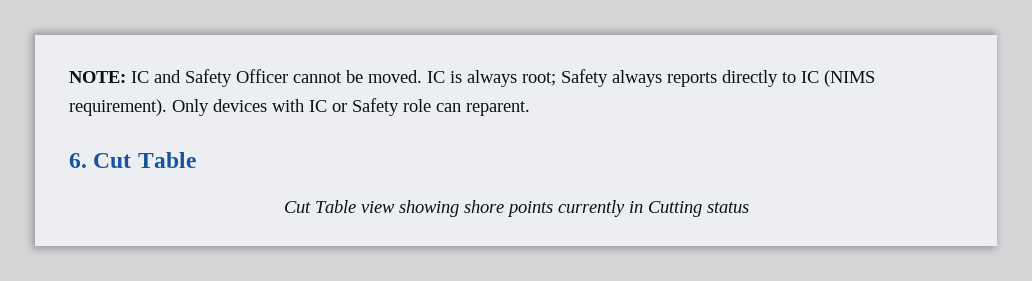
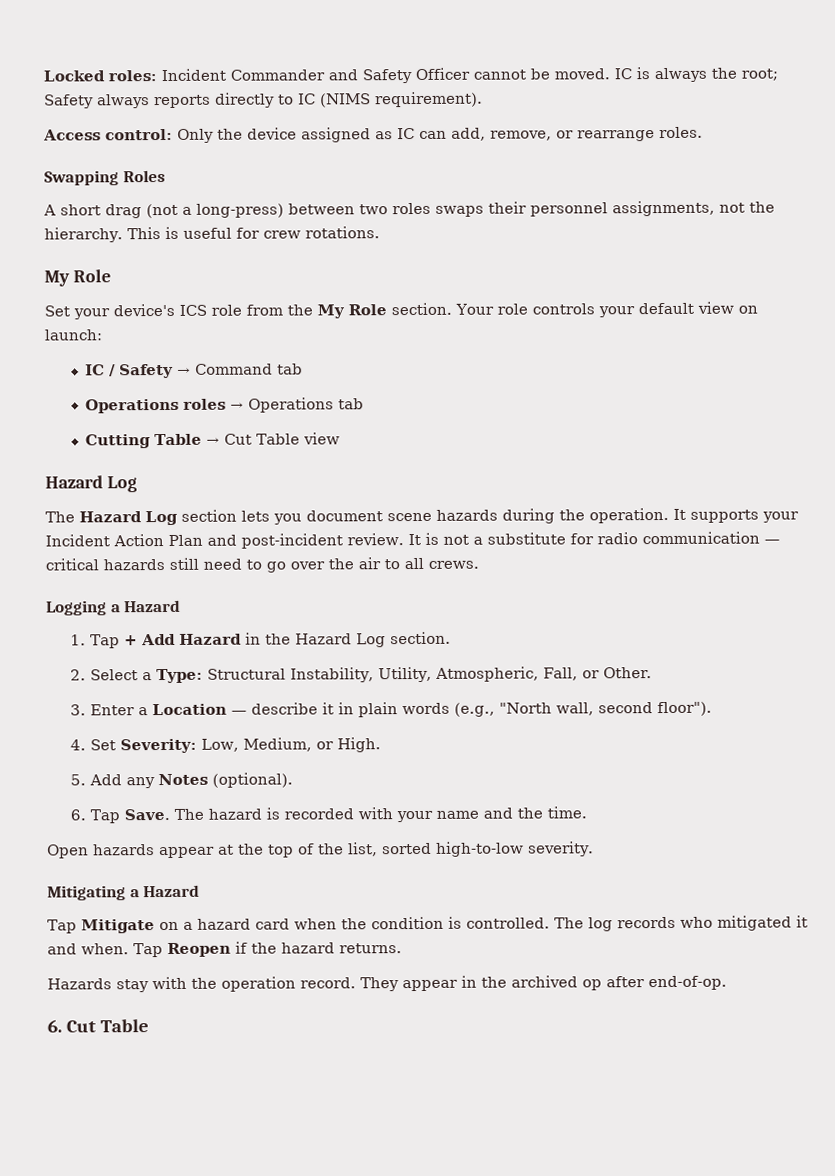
[69,71,149,83] NOTE: IC -> [43,68,325,82] Locked roles: Incident Commander
(517, 78) none -> [711,67,737,79] the
[172,98,530,116] [69,152,196,168] [283,200,749,217] Only devices with IC or Safety role can reparent. // 6. Cut Table // Cut Table view showing shore points currently in Cutting status -> [43,126,703,143] [44,170,166,186] [43,200,775,219] [44,226,380,243] [44,269,111,287] [44,301,758,320] [44,329,103,341] [85,363,304,379] [85,397,365,414] [85,432,341,449] [45,475,137,493] [45,507,799,526] [45,531,780,549] [45,557,479,573] [46,599,182,616] [69,631,451,649] [69,666,653,684] [69,701,712,718] [69,737,381,754] [69,772,293,789] [69,806,587,824] [47,841,594,859] [47,884,201,901] [47,915,808,934] [47,941,402,958] [47,975,727,993] [47,1019,149,1033] // Access control: Only the device assigned as IC can add, remove, or rearrange roles. // Swapping Roles // A short drag (not a long-press) between two roles swaps their personnel assignments, not the hierarchy. This is useful for crew rotations. // My Role // Set your device's ICS role from the My Role section. Your role controls your default view on launch: // IC / Safety → Command tab // Operations roles → Operations tab // Cutting Table → Cut Table view // Hazard Log // The Hazard Log section lets you document scene hazards during the operation. It supports your Incident Action Plan and post-incident review. It is not a substitute for radio communication — critical hazards still need to go over the air to all crews. // Logging a Hazard // 1. Tap + Add Hazard in the Hazard Log section. // 2. Select a Type: Structural Instability, Utility, Atmospheric, Fall, or Other. // 3. Enter a Location — describe it in plain words (e.g., "North wall, second floor"). // 4. Set Severity: Low, Medium, or High. // 5. Add any Notes (optional). // 6. Tap Save. The hazard is recorded with your name and the time. // Open hazards appear at the top of the list, sorted high-to-low severity. // Mitigating a Hazard // Tap Mitigate on a hazard card when the condition is controlled. The log records who mitigated it and when. Tap Reopen if the hazard returns. // Hazards stay with the operation record. They appear in the archived op after end-of-op. // 6. Cut Table

